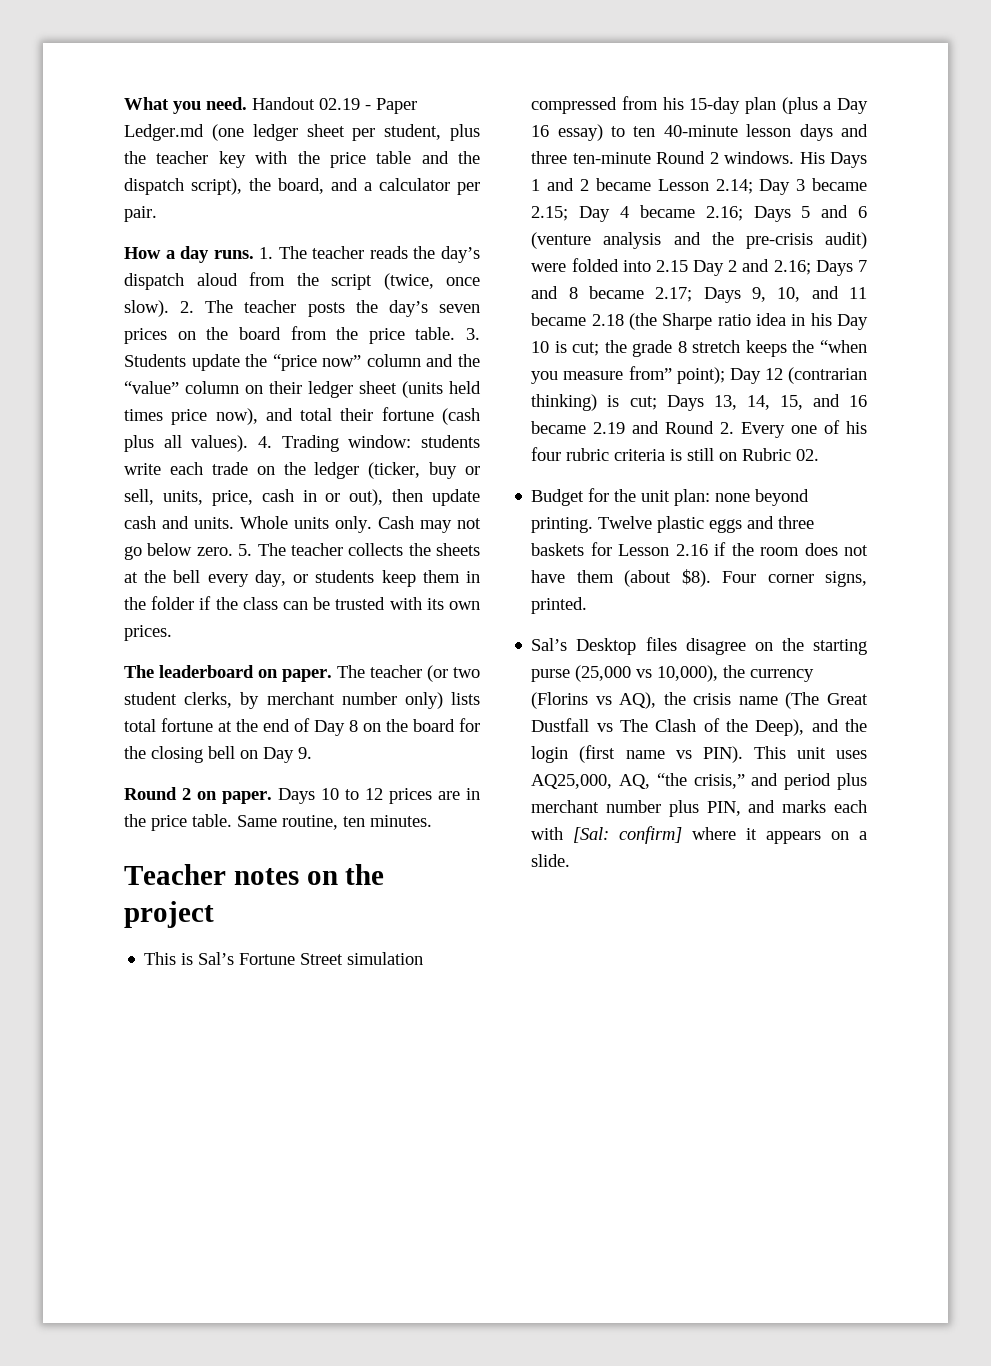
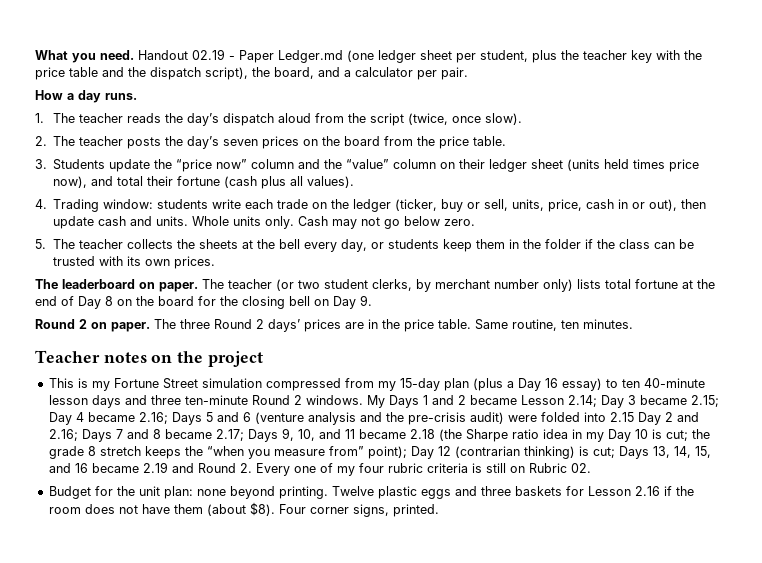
(254, 254) none -> (137, 96) //
(169, 308) none -> (523, 119) //
(456, 333) none -> (507, 141) //
(249, 443) none -> (355, 182) //
(233, 551) none -> (476, 222) //
[278,788,383,804] Days 10 to 12 -> [154,319,300,332] The three Round 2 days’
[198,952,235,965] Sal’s -> [91,381,110,391] my
[662,97,684,110] his -> [377,381,396,391] my
[799,152,825,164] His -> [366,395,385,408] My
[810,313,832,326] his -> [585,432,604,442] my
[846,421,867,434] his -> [336,466,355,476] my
[531,637,867,655] [531,665,815,682] [531,692,868,709] [531,718,867,736] [531,745,867,763] [531,773,867,790] [531,800,867,817] [531,826,867,844] [531,854,571,867] // Sal’s Desktop files disagree on the starting purse (25,000 vs 10,000), the currency (Florins vs AQ), the crisis name (The Great Dustfall vs The Clash of the Deep), and the login (first name vs PIN). This unit uses AQ25,000, AQ, “the crisis,” and period plus merchant number plus PIN, and marks each with [Sal: confirm] where it appears on a slide. -> (439, 510) none

